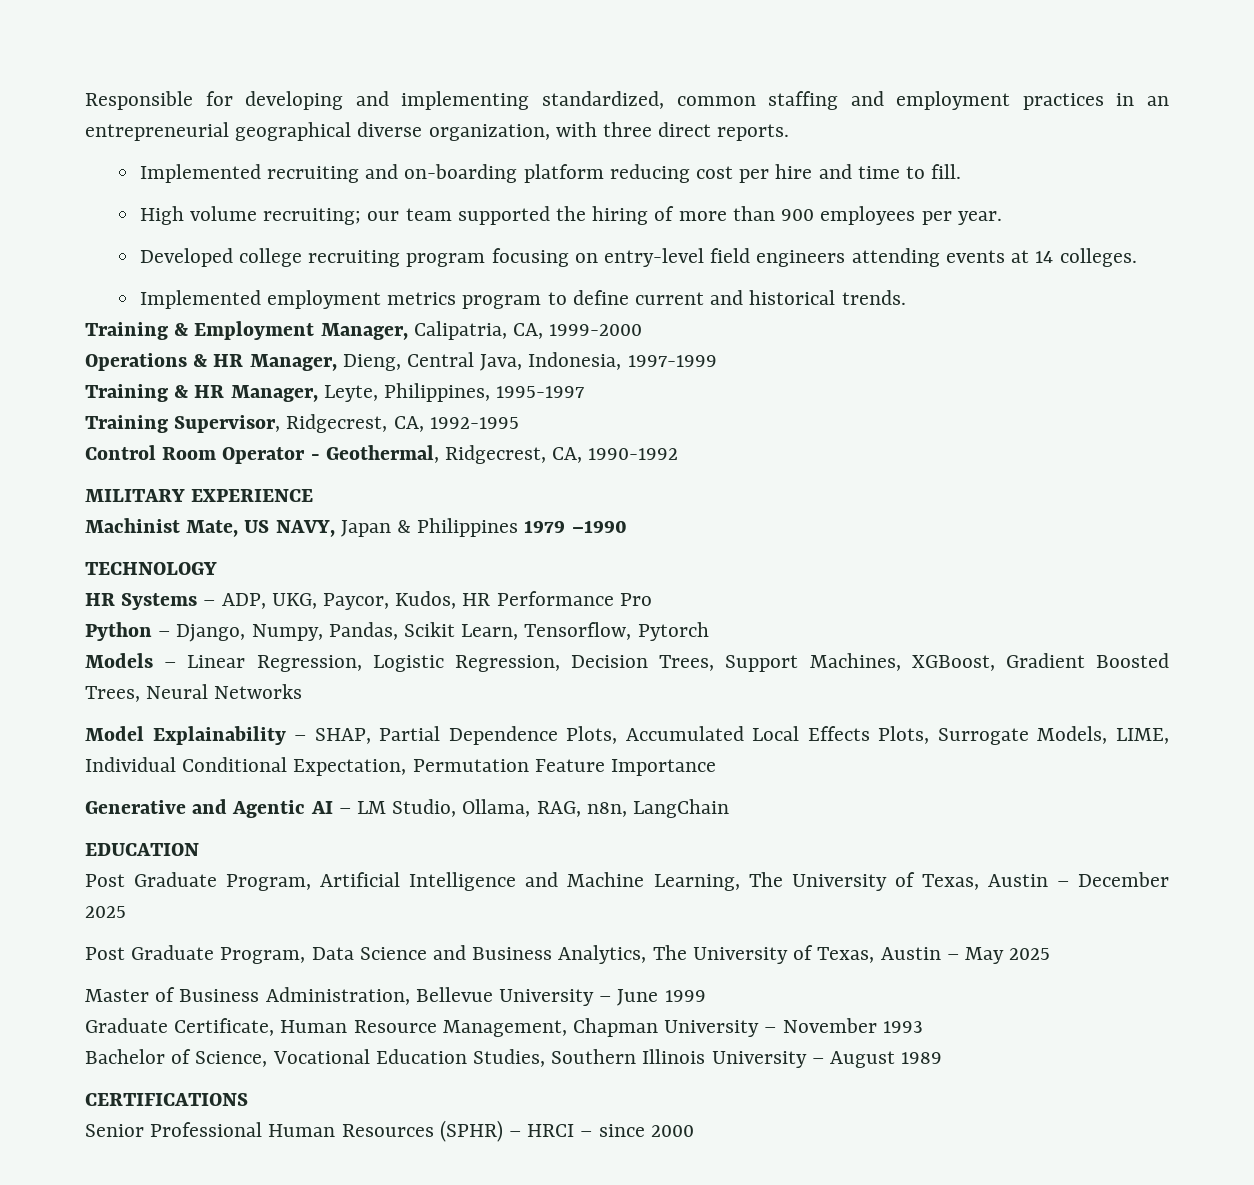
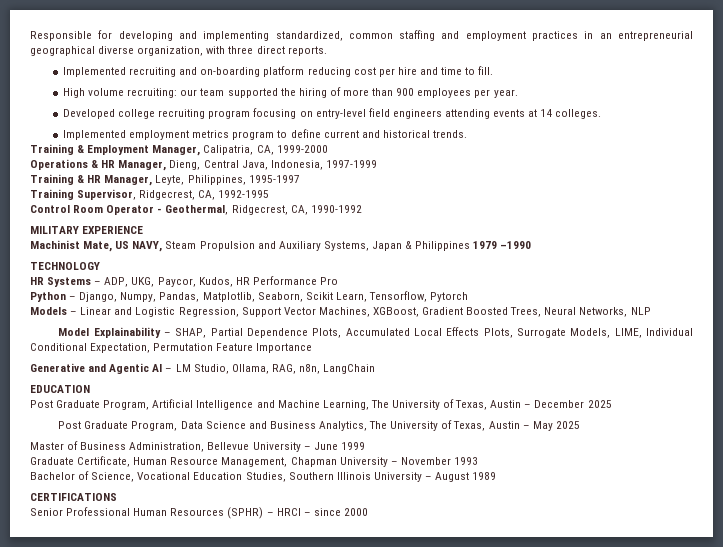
[263,208,362,225] recruiting; -> [127,88,178,98] recruiting:
(335, 528) none -> [165,241,369,251] Steam Propulsion and Auxiliary Systems,
(398, 631) none -> [202,292,303,302] Matplotlib, Seaborn,
[256,655,362,672] Regression, -> [114,307,133,315] and
[571,655,799,672] Decision Trees, Support -> [241,307,316,317] Support Vector
[214,684,303,699] Networks -> [579,307,651,317] Networks, NLP

